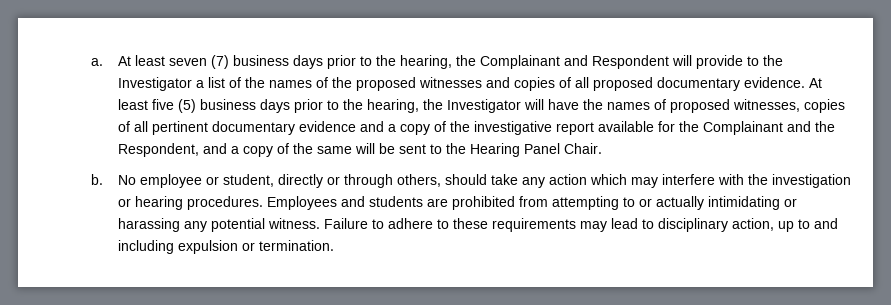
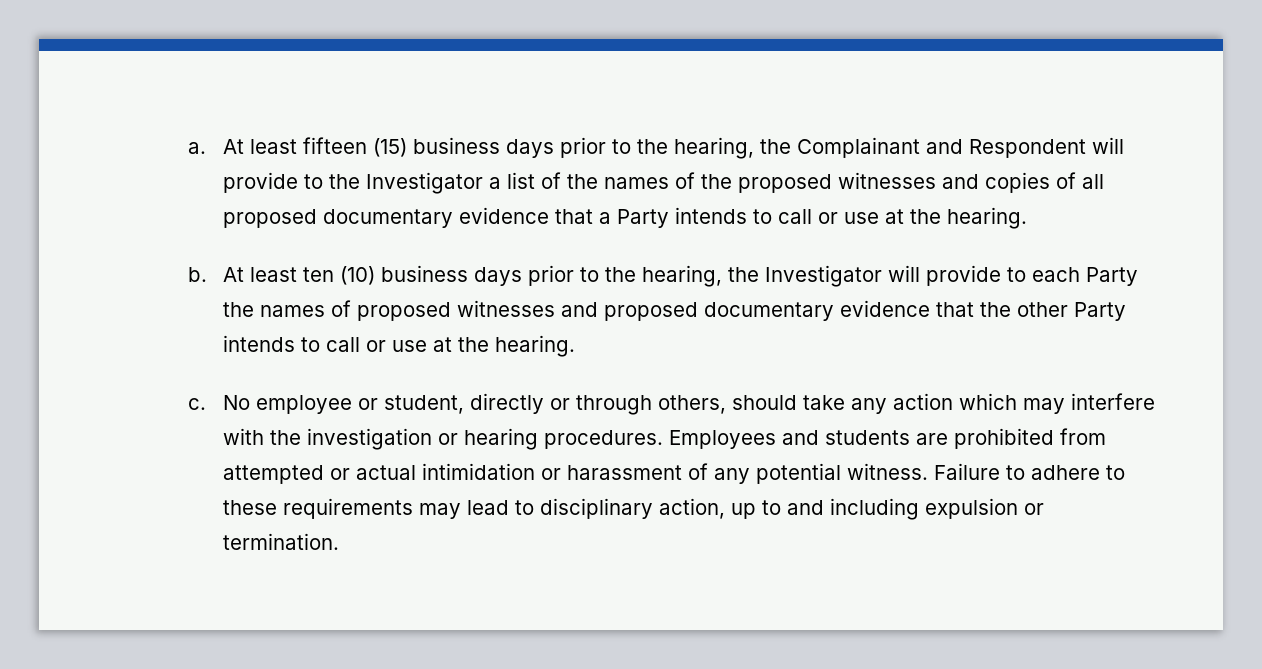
[168,55,229,69] seven (7) -> [302,137,407,157] fifteen (15)
[743,77,822,88] [117,99,196,113] evidence. At least five (5) -> [458,207,1027,229] [188,266,375,285] evidence that a Party intends to call or use at the hearing. // b. At least ten (10)
[547,99,845,113] [117,121,835,135] [117,143,602,157] [91,174,104,185] have the names of proposed witnesses, copies of all pertinent documentary evidence and a copy of the investigative report available for the Complainant and the Respondent, and a copy of the same will be sent to the Hearing Panel Chair. // b. -> [925,265,1138,286] [222,300,1126,321] [222,335,575,357] [188,398,207,410] provide to each Party the names of proposed witnesses and proposed documentary evidence that the other Party intends to call or use at the hearing. // c.
[551,196,797,210] [117,218,180,232] attempting to or actually intimidating or harassing -> [222,463,708,484] attempted or actual intimidation or harassment of

